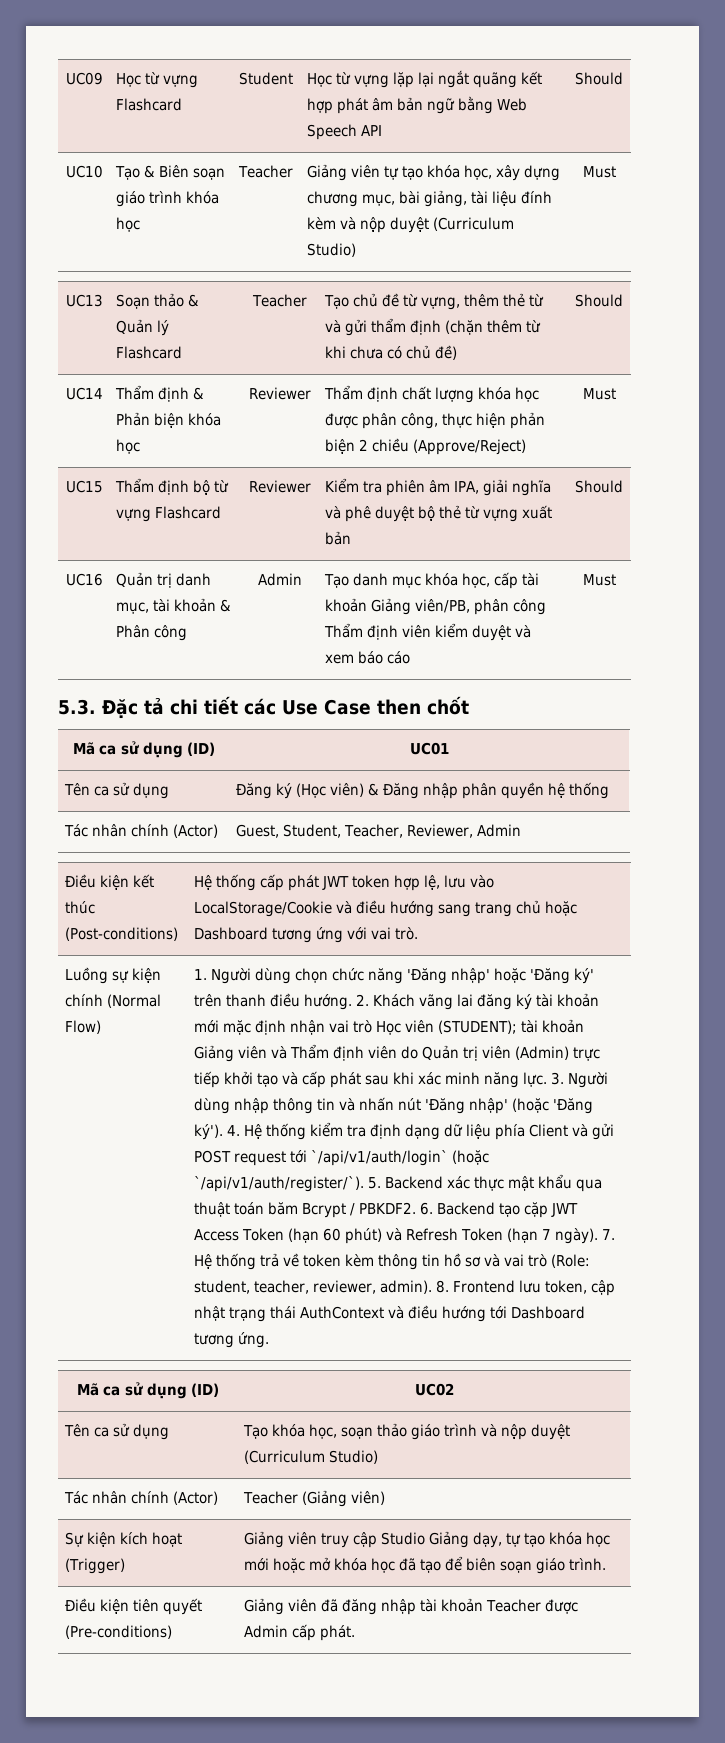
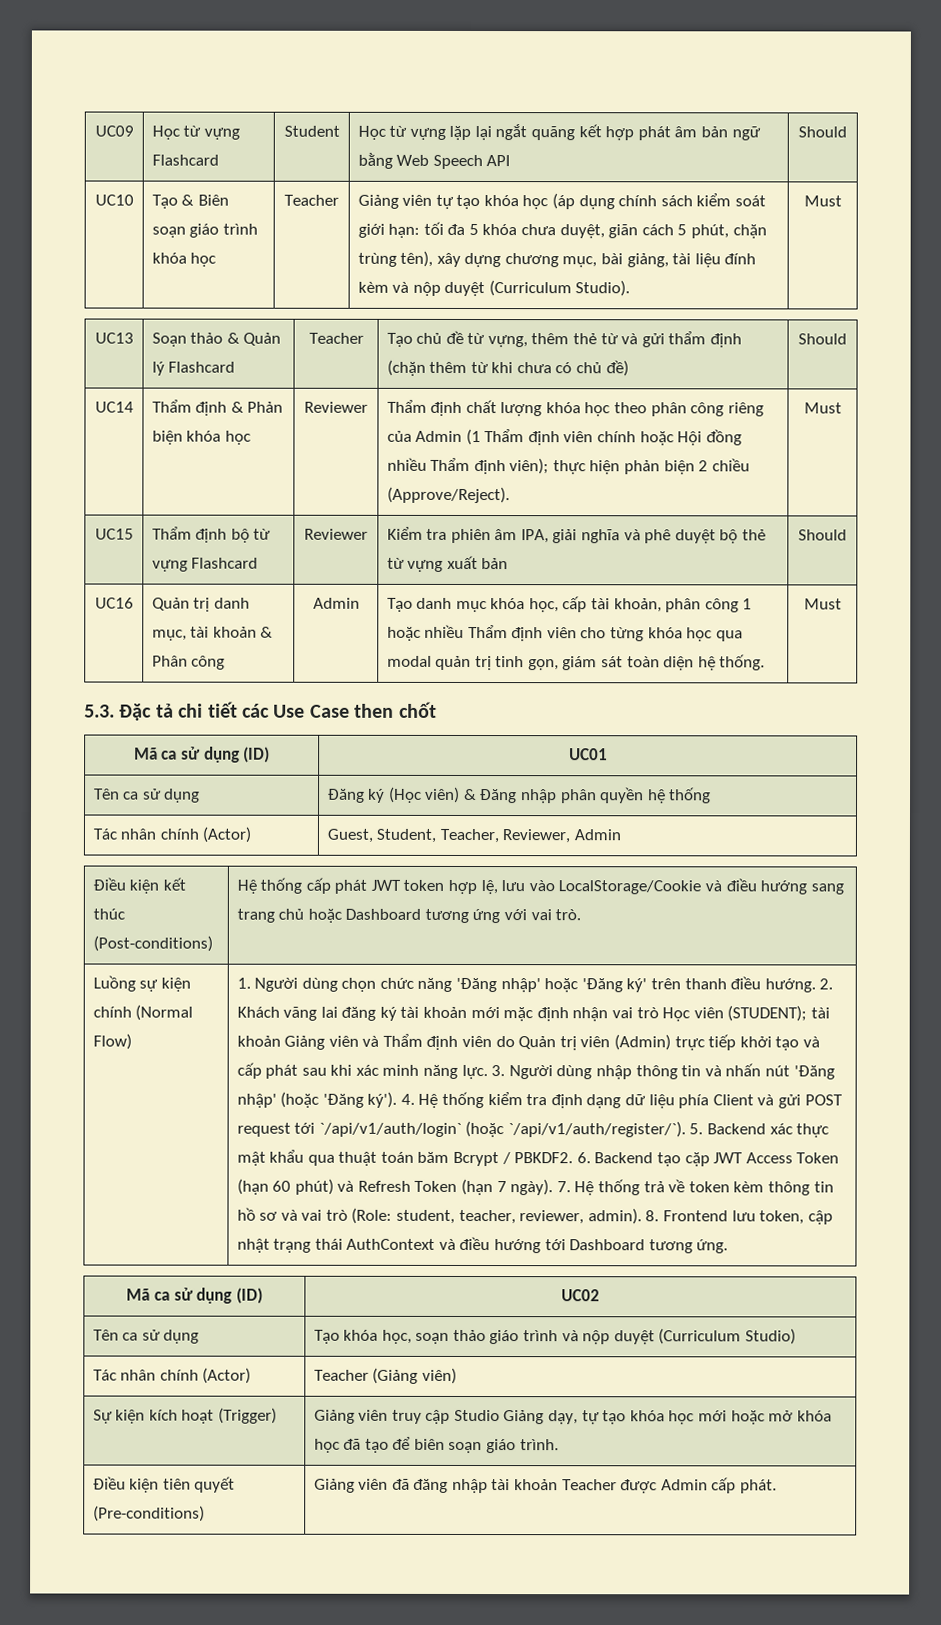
[464,165,493,180] học, -> [522,193,767,210] [357,221,767,239] [357,250,434,267] học (áp dụng chính sách kiểm soát giới hạn: tối đa 5 khóa chưa duyệt, giãn cách 5 phút, chặn trùng tên),
[306,243,356,257] Studio) -> [575,280,631,297] Studio).
[324,413,438,429] được phân công, -> [614,402,764,417] [386,428,742,446] [386,457,550,475] theo phân công riêng của Admin (1 Thẩm định viên chính hoặc Hội đồng nhiều Thẩm định viên);
[412,439,526,455] (Approve/Reject) -> [386,486,510,504] (Approve/Reject).
[324,598,547,615] [323,623,532,641] [324,651,410,664] khoản Giảng viên/PB, phân công Thẩm định viên kiểm duyệt và xem báo cáo -> [613,598,753,613] [386,624,743,642] [386,654,766,671] khoản, phân công 1 hoặc nhiều Thẩm định viên cho từng khóa học qua modal quản trị tinh gọn, giám sát toàn diện hệ thống.

